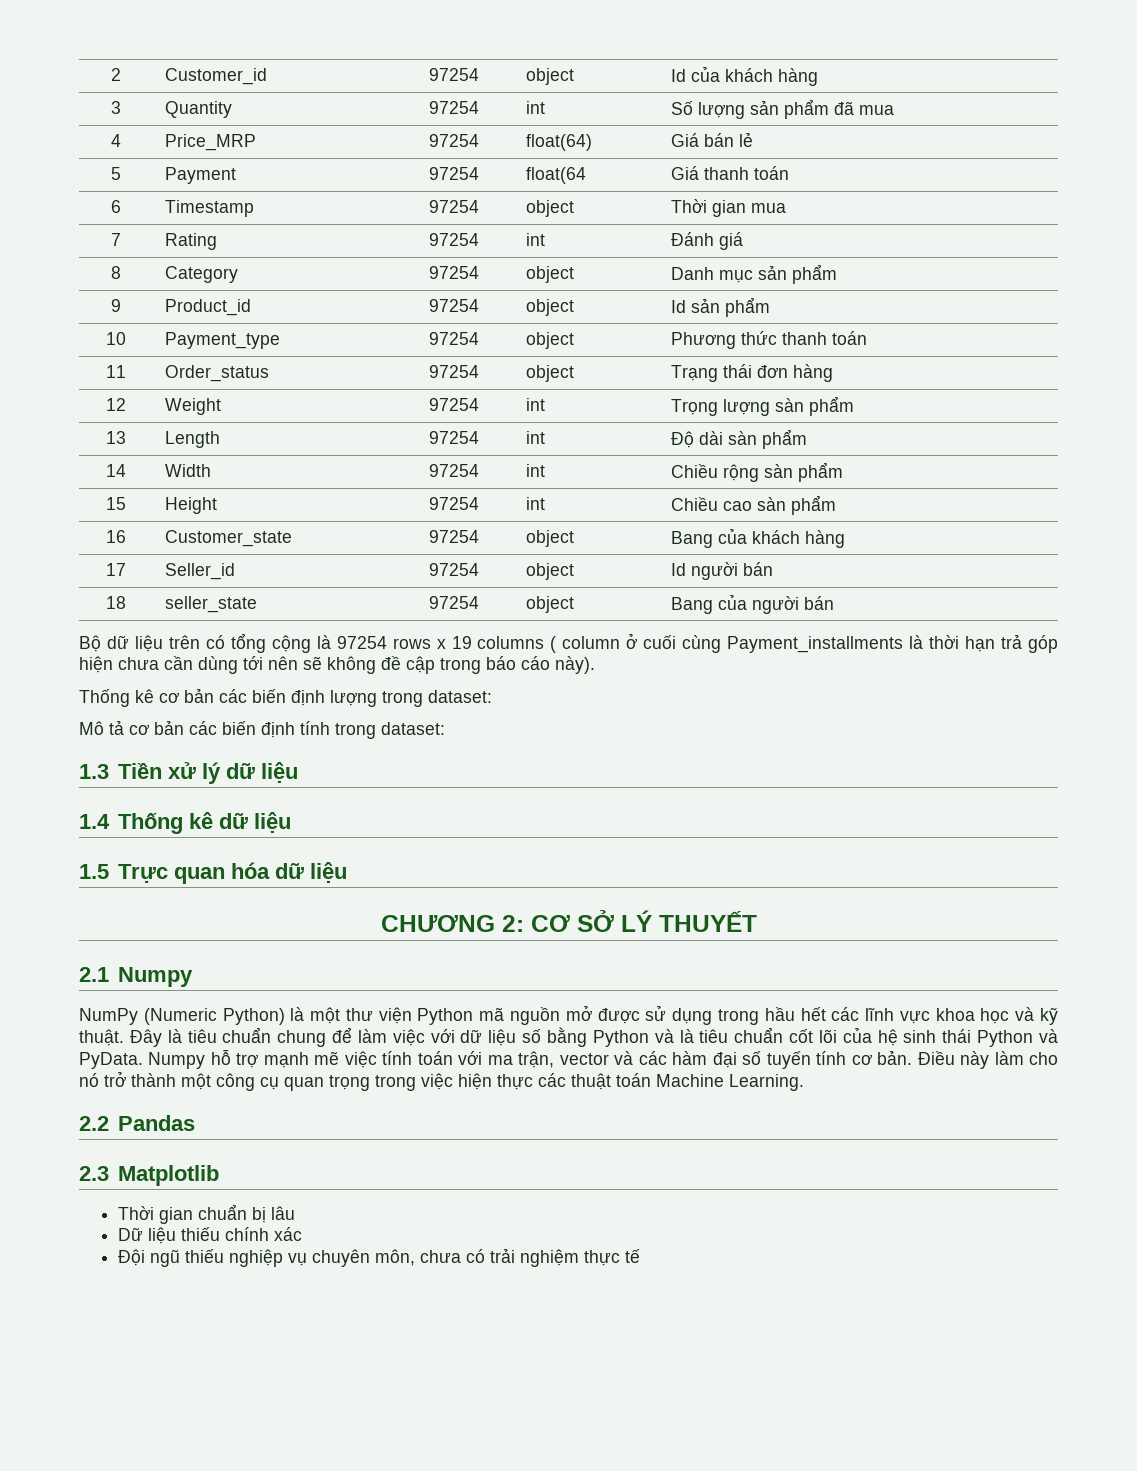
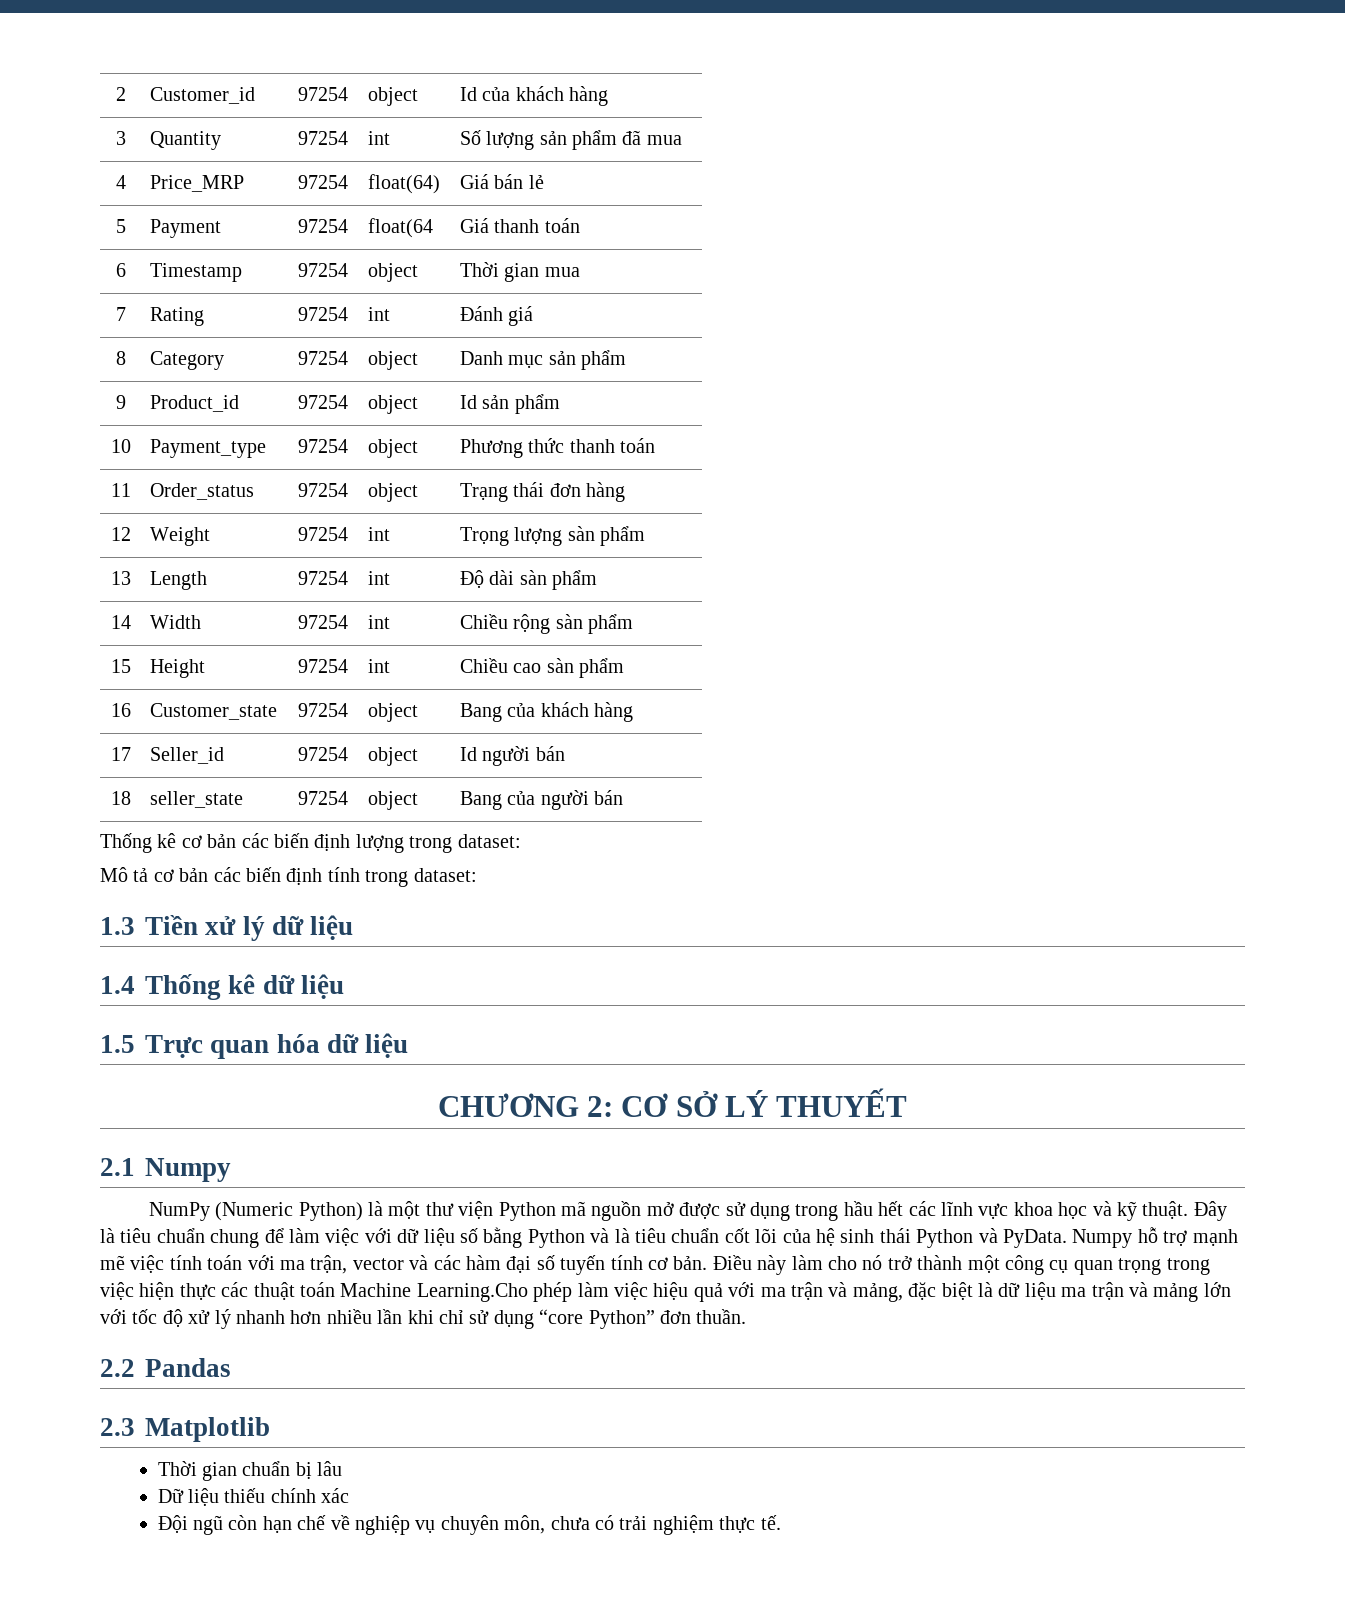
[79,633,1058,653] [79,656,595,674] // Bộ dữ liệu trên có tổng cộng là 97254 rows x 19 columns ( column ở cuối cùng Payment_installments là thời hạn trả góp hiện chưa cần dùng tới nên sẽ không đề cập trong báo cáo này). -> (623, 797) none
[729,1074,804,1091] Learning. -> [416,1282,1231,1302] [100,1309,747,1329] Learning.Cho phép làm việc hiệu quả với ma trận và mảng, đặc biệt là dữ liệu ma trận và mảng lớn với tốc độ xử lý nhanh hơn nhiều lần khi chỉ sử dụng “core Python” đơn thuần.
[184,1249,224,1263] thiếu -> [228,1515,350,1533] còn hạn chế về
[624,1249,640,1263] tế -> [760,1515,781,1530] tế.

